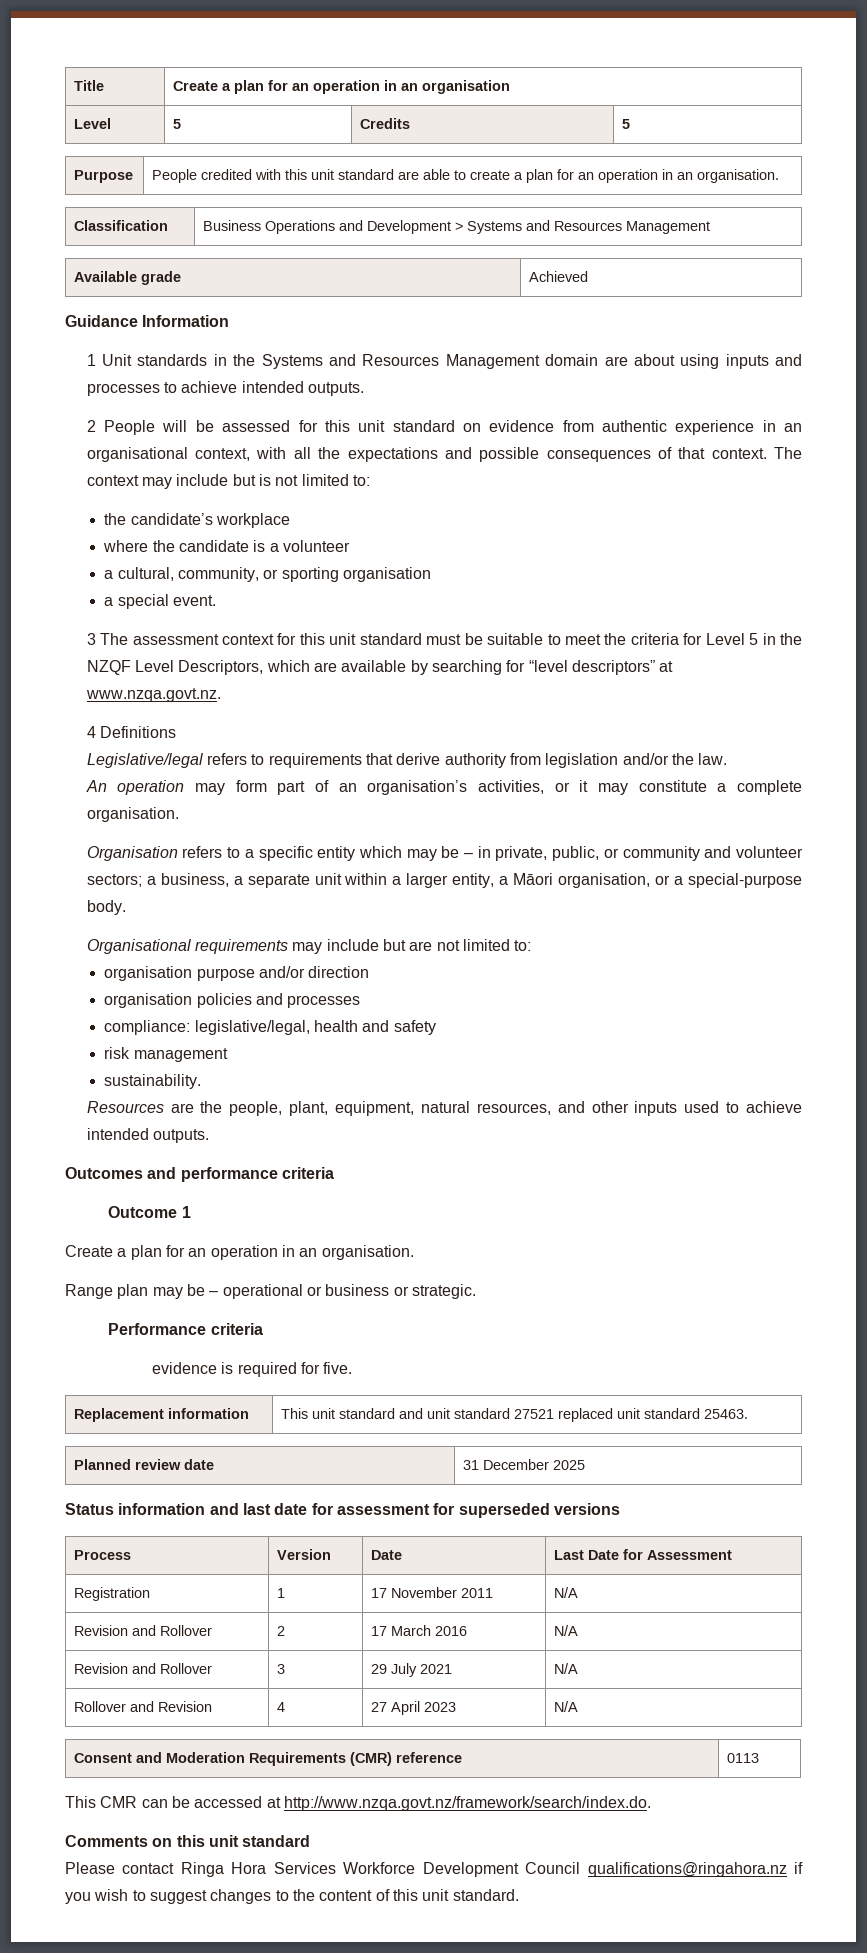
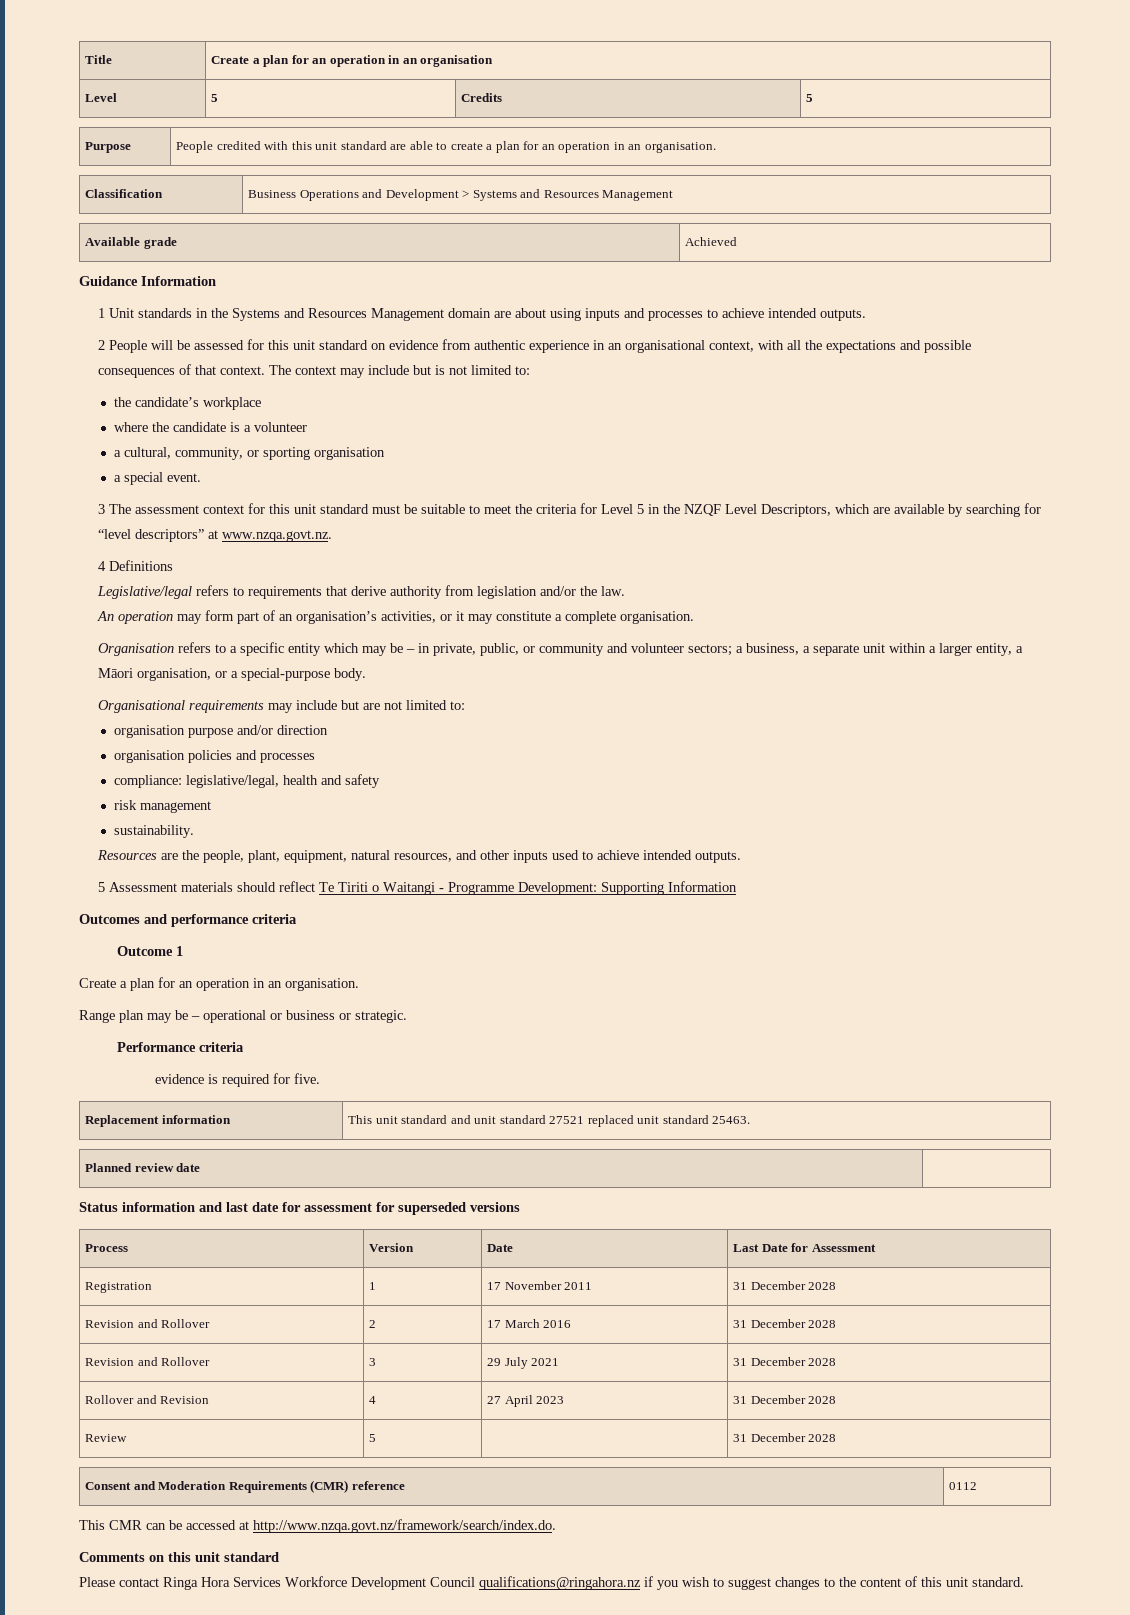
(210, 1136) none -> [97,881,737,895] // 5 Assessment materials should reflect Te Tiriti o Waitangi - Programme Development: Supporting Information
[463,1459,586,1470] 31 December 2025 -> (201, 1167) none
[554,1587,579,1598] N/A -> [733,1281,837,1290] 31 December 2028
[554,1625,579,1636] N/A -> [733,1319,837,1328] 31 December 2028
[554,1663,579,1674] N/A -> [733,1357,837,1366] 31 December 2028
[554,1701,579,1712] N/A -> [733,1395,837,1404] [85,1434,128,1442] [369,1434,377,1442] [733,1433,837,1442] 31 December 2028 // Review | 5 | | 31 December 2028
[727,1753,760,1763] 0113 -> [949,1482,978,1490] 0112

